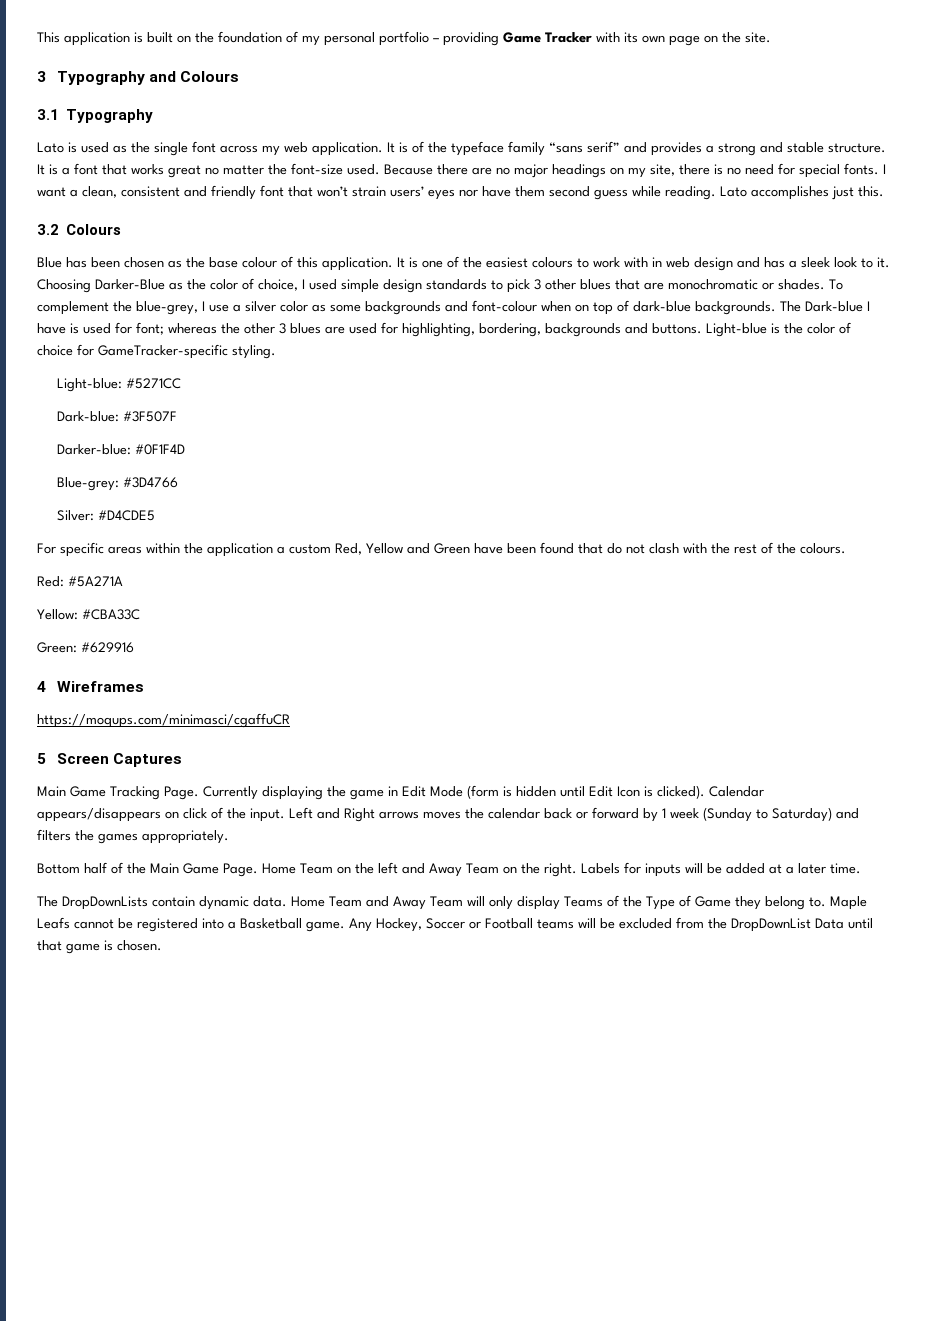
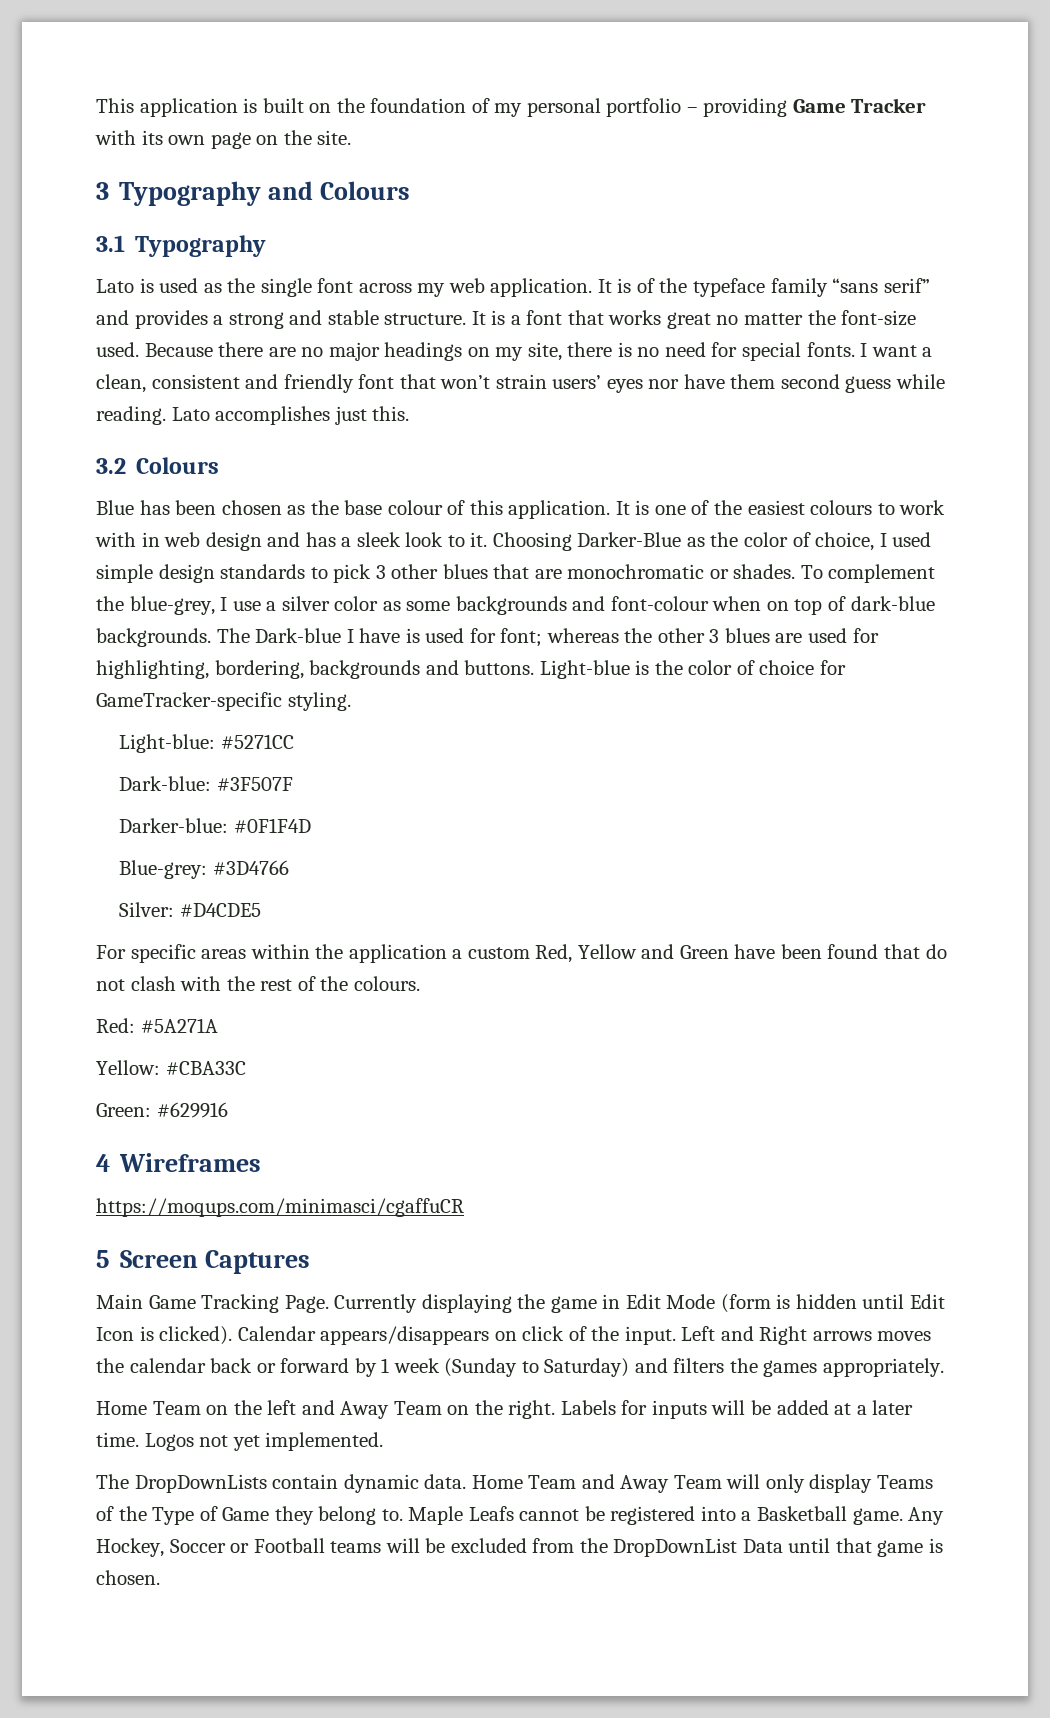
[37,862,258,877] Bottom half of the Main Game Page. -> (945, 1367) none
(861, 868) none -> [144,1432,384,1451] Logos not yet implemented.

